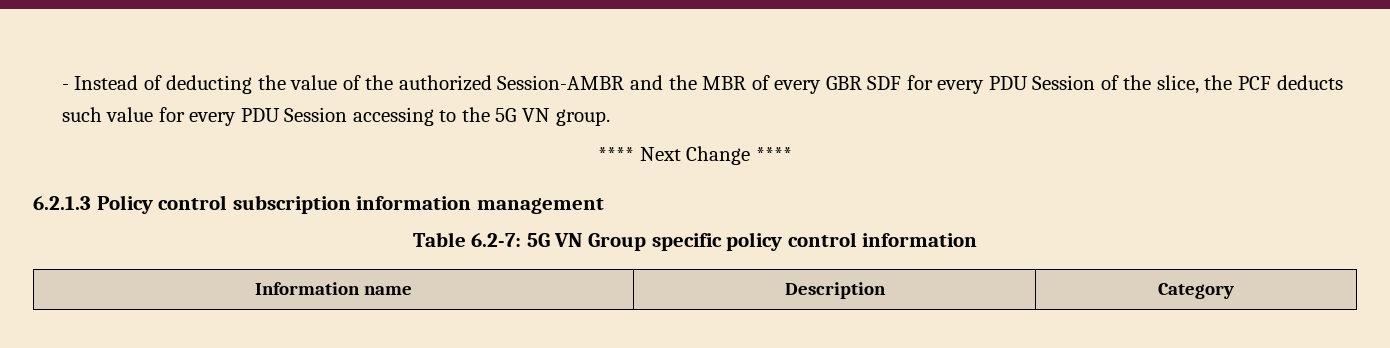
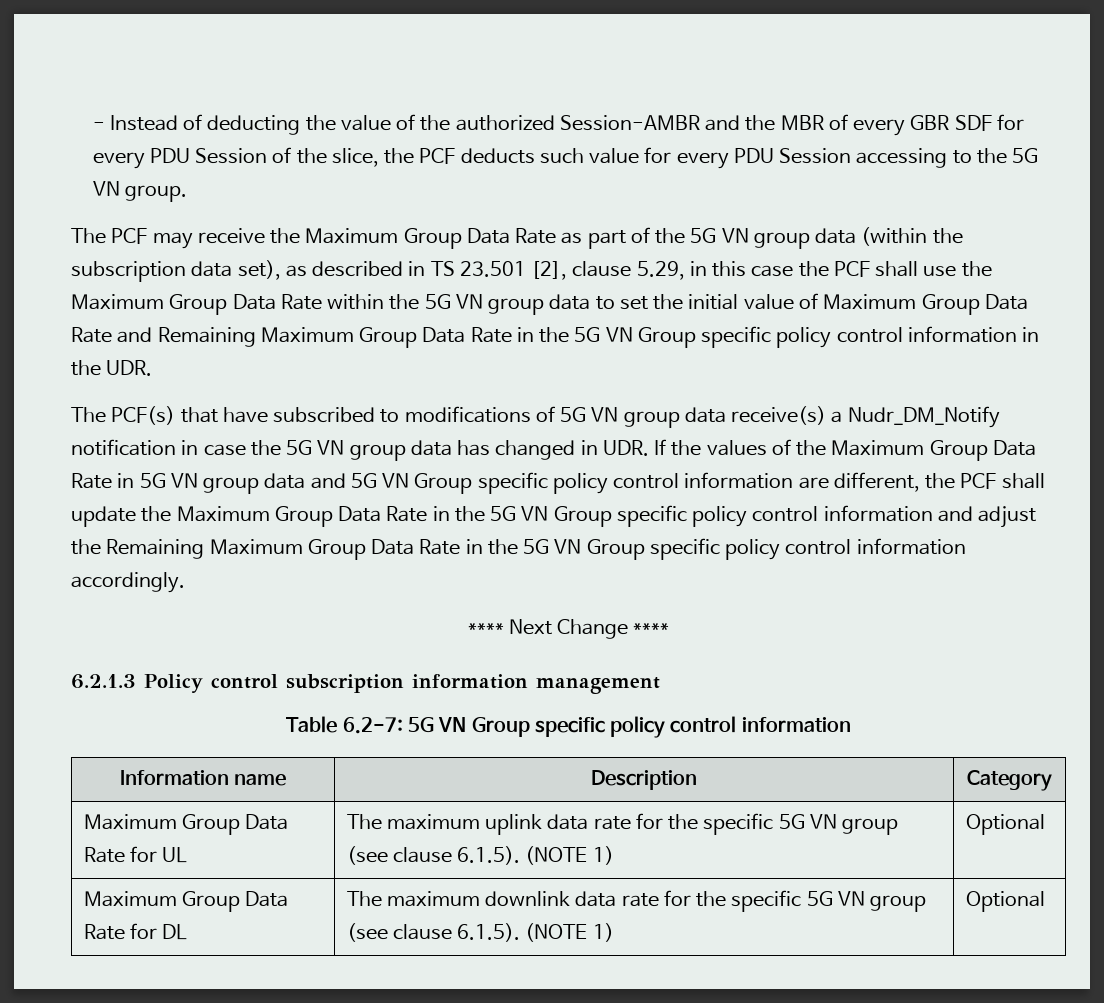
(610, 117) none -> [71,227,963,249] [71,260,992,282] [71,293,1028,315] [71,326,1040,348] [71,360,153,376] [71,406,1000,428] [71,439,1036,461] [71,472,1045,494] [71,505,1037,528] [71,538,966,560] [71,572,185,593] // The PCF may receive the Maximum Group Data Rate as part of the 5G VN group data (within the subscription data set), as described in TS 23.501 [2], clause 5.29, in this case the PCF shall use the Maximum Group Data Rate within the 5G VN group data to set the initial value of Maximum Group Data Rate and Remaining Maximum Group Data Rate in the 5G VN Group specific policy control information in the UDR. // The PCF(s) that have subscribed to modifications of 5G VN group data receive(s) a Nudr_DM_Notify notification in case the 5G VN group data has changed in UDR. If the values of the Maximum Group Data Rate in 5G VN group data and 5G VN Group specific policy control information are different, the PCF shall update the Maximum Group Data Rate in the 5G VN Group specific policy control information and adjust the Remaining Maximum Group Data Rate in the 5G VN Group specific policy control information accordingly.
(1234, 291) none -> [83,814,289,835] [83,846,188,863] [346,813,899,835] [346,846,614,865] [965,814,1045,835] [83,891,289,912] [83,923,188,940] [346,890,927,912] [346,923,614,942] [965,891,1045,912] // Maximum Group Data Rate for UL | The maximum uplink data rate for the specific 5G VN group (see clause 6.1.5). (NOTE 1) | Optional // Maximum Group Data Rate for DL | The maximum downlink data rate for the specific 5G VN group (see clause 6.1.5). (NOTE 1) | Optional

